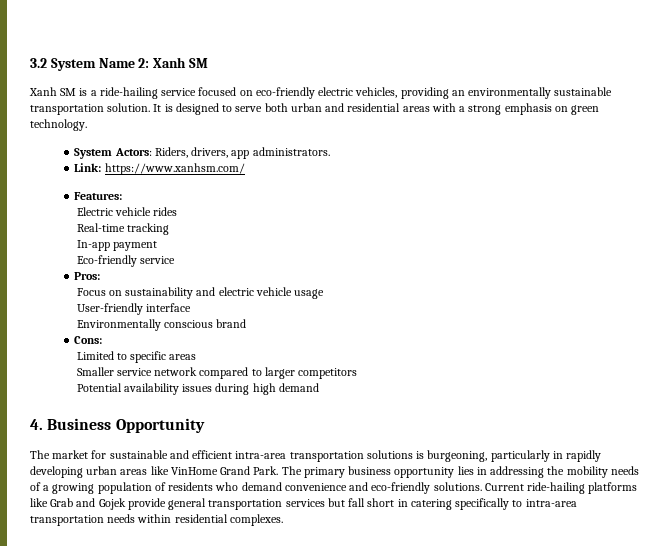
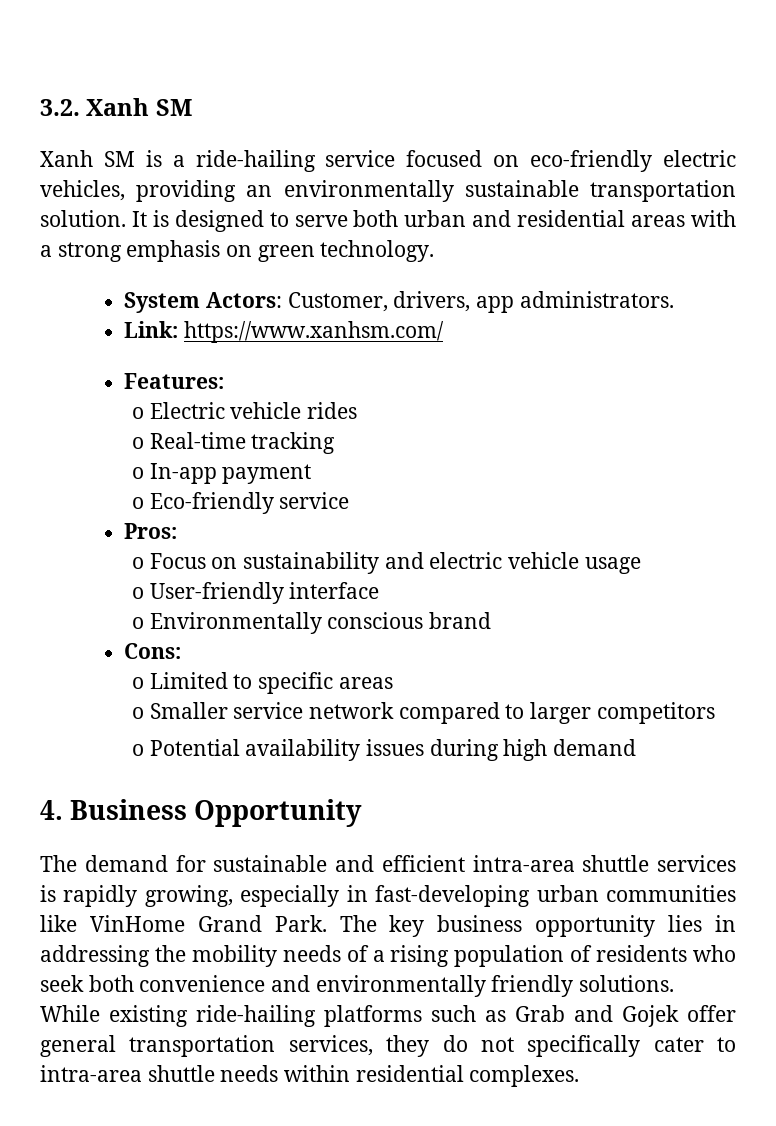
[30,58,150,71] 3.2 System Name 2: -> [40,99,80,116] 3.2.
[154,147,188,158] Riders, -> [287,292,388,312] Customer,
(123, 196) none -> [131,407,144,419] o
(178, 211) none -> [131,437,144,449] o
(169, 229) none -> [131,467,144,479] o
(157, 246) none -> [131,497,144,509] o
(101, 276) none -> [131,557,144,569] o
(325, 294) none -> [131,587,144,599] o
(191, 307) none -> [131,617,144,629] o
(103, 340) none -> [131,677,144,689] o
(197, 357) none -> [131,707,144,719] o
(358, 373) none -> [131,744,144,756] o
[52,450,89,459] market -> [84,855,168,872] demand
[289,450,602,462] [30,466,148,478] transportation solutions is burgeoning, particularly in rapidly developing urban areas -> [582,855,736,872] [40,885,737,907] shuttle services is rapidly growing, especially in fast-developing urban communities
[303,467,345,478] primary -> [389,915,425,937] key
[52,483,95,494] growing -> [390,945,450,967] rising
[241,482,638,494] [30,498,48,507] demand convenience and eco-friendly solutions. Current ride-hailing platforms like -> [40,975,675,997] [40,1005,506,1027] seek both convenience and environmentally friendly solutions. While existing ride-hailing platforms such as
[127,498,166,510] provide -> [687,1005,736,1022] offer
[285,498,510,510] services but fall short in catering specifically -> [288,1035,704,1057] services, they do not specifically cater
[30,515,104,526] transportation -> [147,1065,215,1082] shuttle

